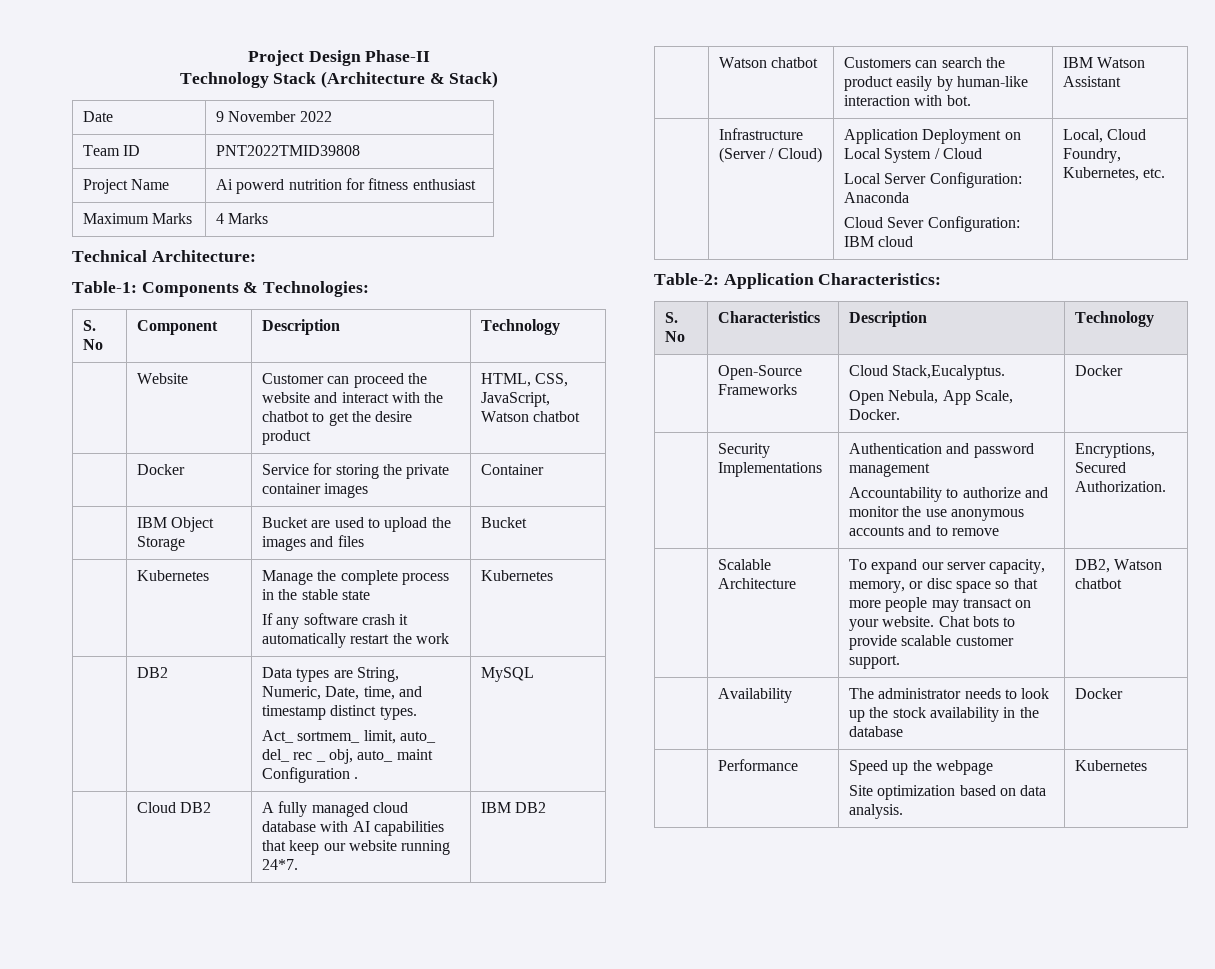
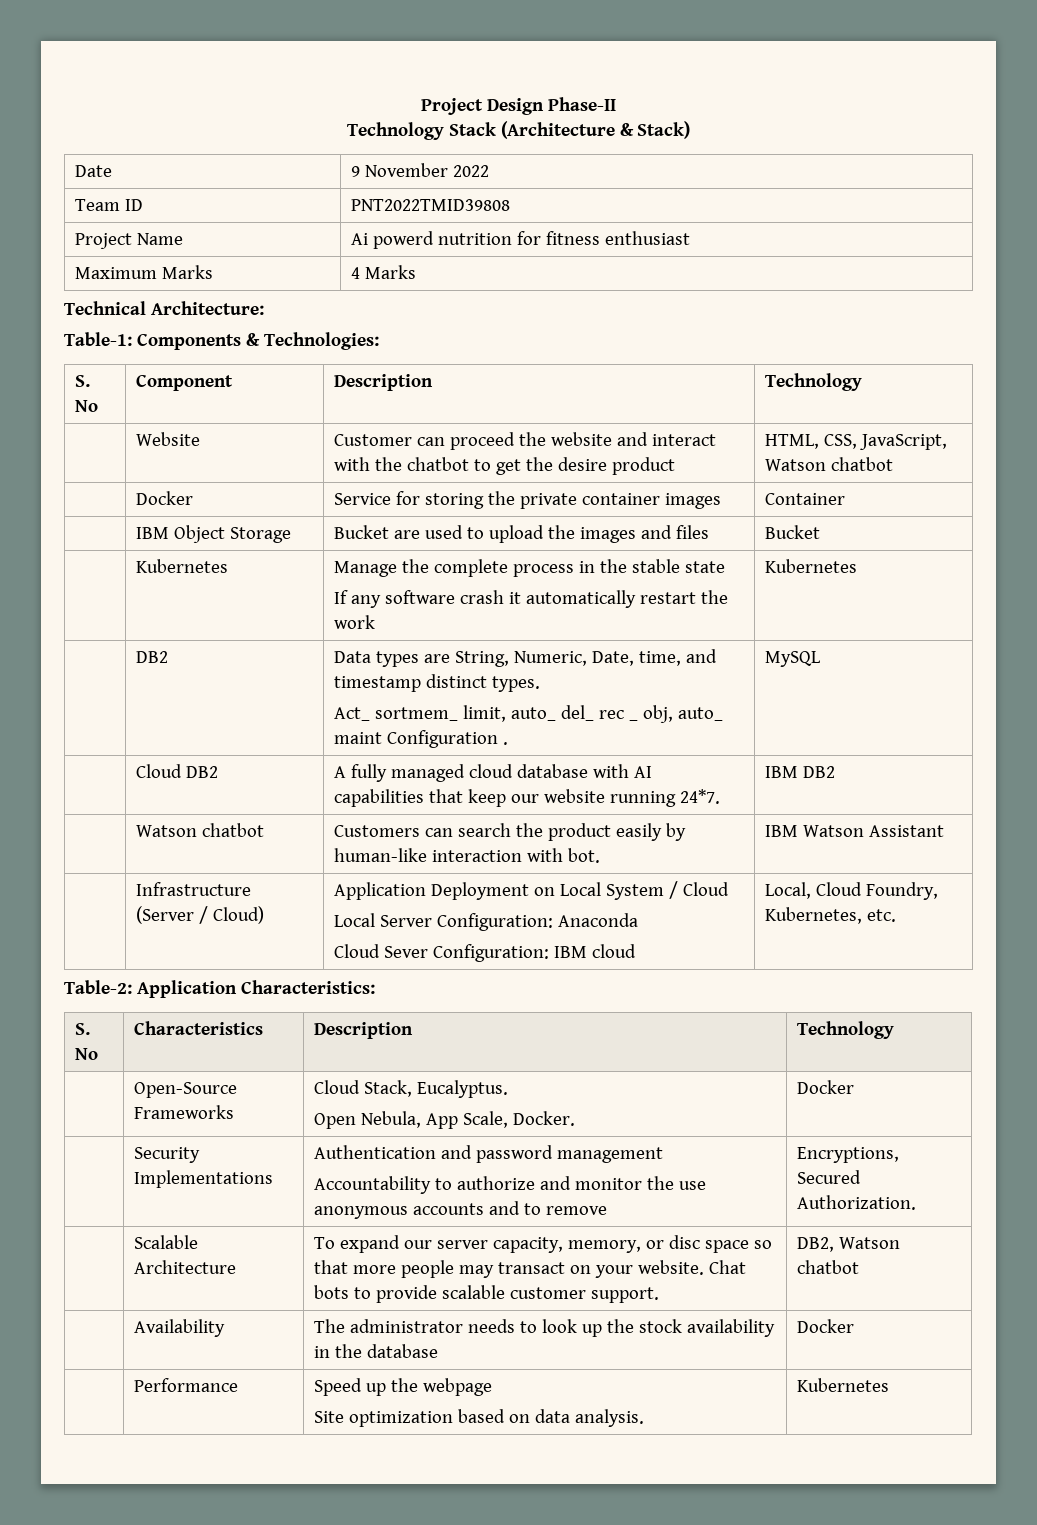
[892,365,1006,380] Stack,Eucalyptus. -> [363,1080,508,1098] Stack, Eucalyptus.

